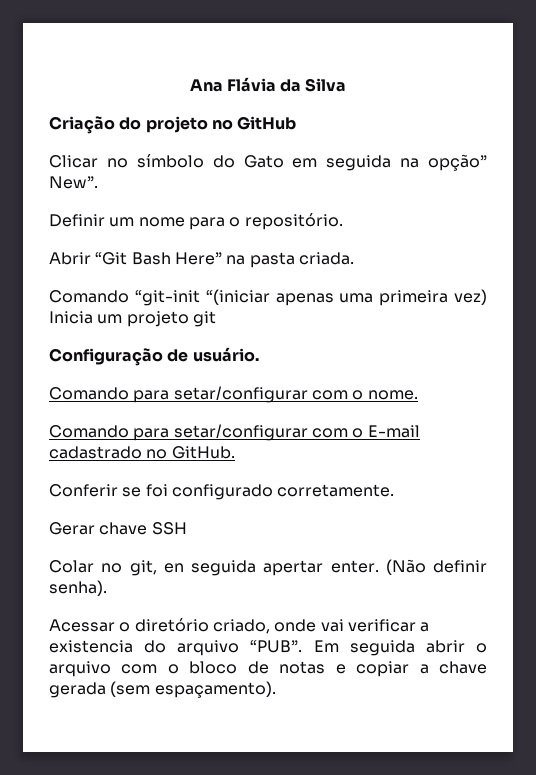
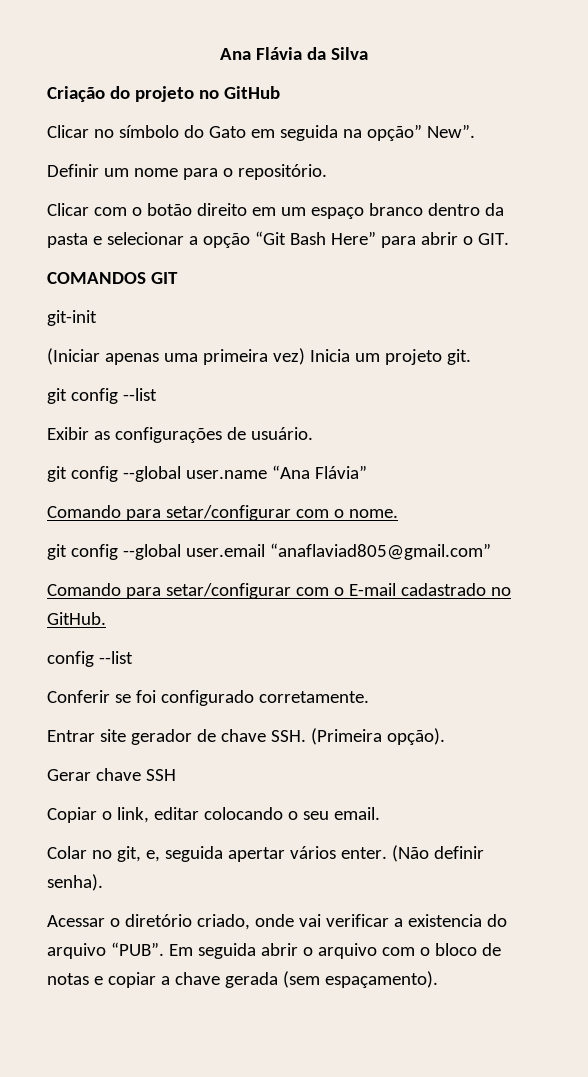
[49,252,354,268] [49,289,270,306] Abrir “Git Bash Here” na pasta criada. // Comando “git-init “(iniciar -> [47,203,504,219] [47,231,509,248] [47,272,178,284] [47,310,97,326] [47,348,100,365] Clicar com o botão direito em um espaço branco dentro da pasta e selecionar a opção “Git Bash Here” para abrir o GIT. // COMANDOS GIT // git-init // (Iniciar
[192,311,216,327] [49,347,259,366] git // Configuração de usuário. -> [446,349,471,365] [47,388,157,404] [47,427,313,443] [47,465,367,482] git. // git config --list // Exibir as configurações de usuário. // git config --global user.name “Ana Flávia”
(418, 395) none -> [47,543,491,560] // git config --global user.email “anaflaviad805@gmail.com”
(235, 452) none -> [47,651,133,667] // config --list
[49,522,187,535] Gerar chave SSH -> [47,728,445,745] [47,768,176,781] [47,807,380,823] Entrar site gerador de chave SSH. (Primeira opção). // Gerar chave SSH // Copiar o link, editar colocando o seu email.
[163,563,184,573] en -> [145,850,160,862] e,
(324, 568) none -> [289,846,336,859] vários

